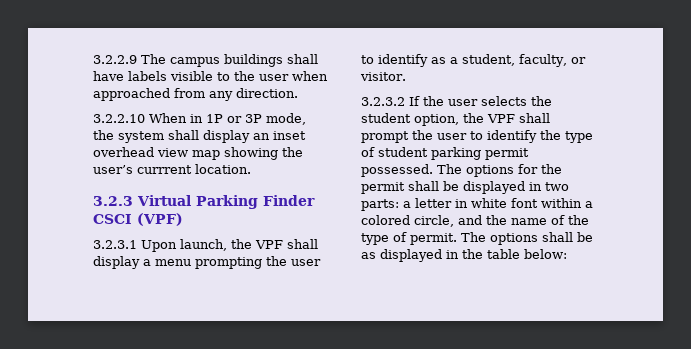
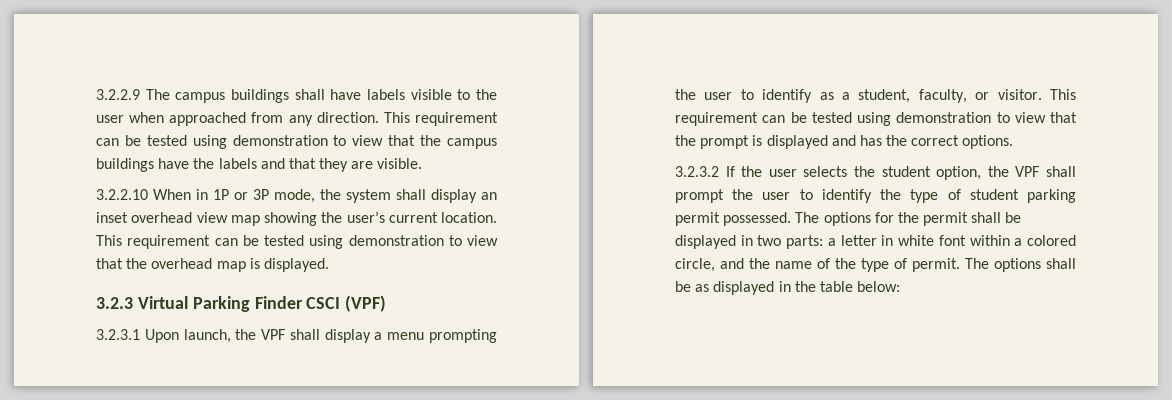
(298, 93) none -> [383,112,498,126] [96,135,498,149] [96,158,423,172] This requirement can be tested using demonstration to view that the campus buildings have the labels and that they are visible.
[137,165,192,174] currrent -> [388,212,438,223] current
(251, 169) none -> [96,235,498,249] [96,258,329,272] This requirement can be tested using demonstration to view that the overhead map is displayed.
(406, 76) none -> [1050,89,1076,100] [675,112,1077,126] [675,135,1014,149] This requirement can be tested using demonstration to view that the prompt is displayed and has the correct options.

